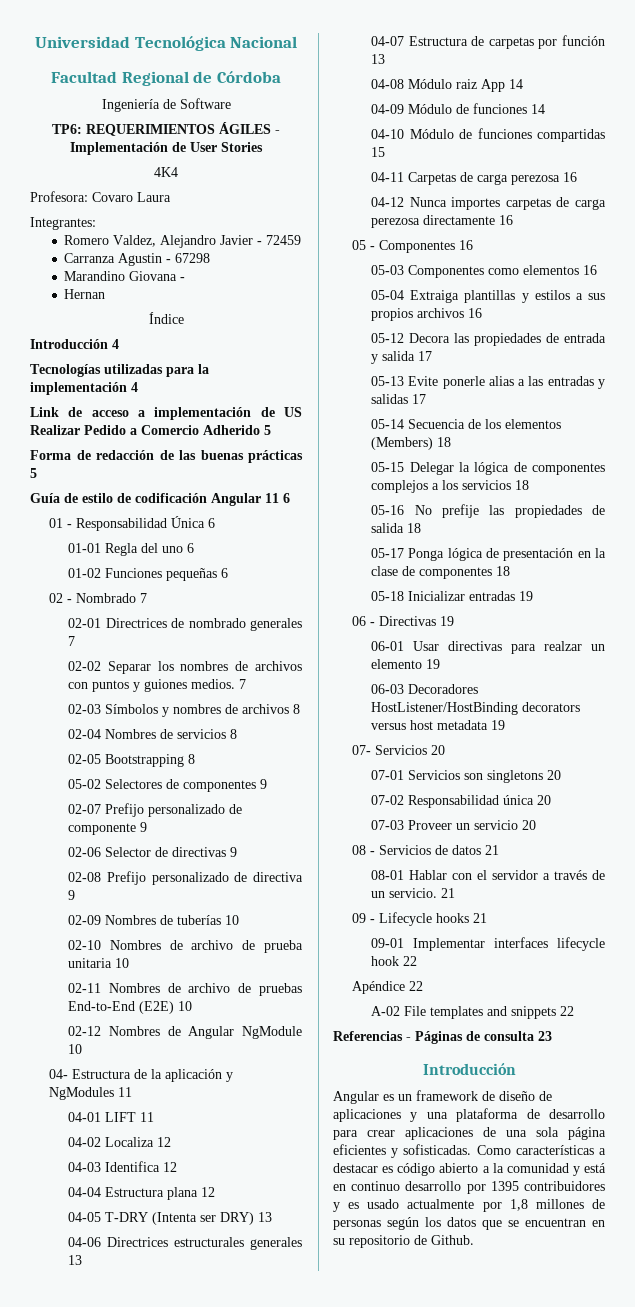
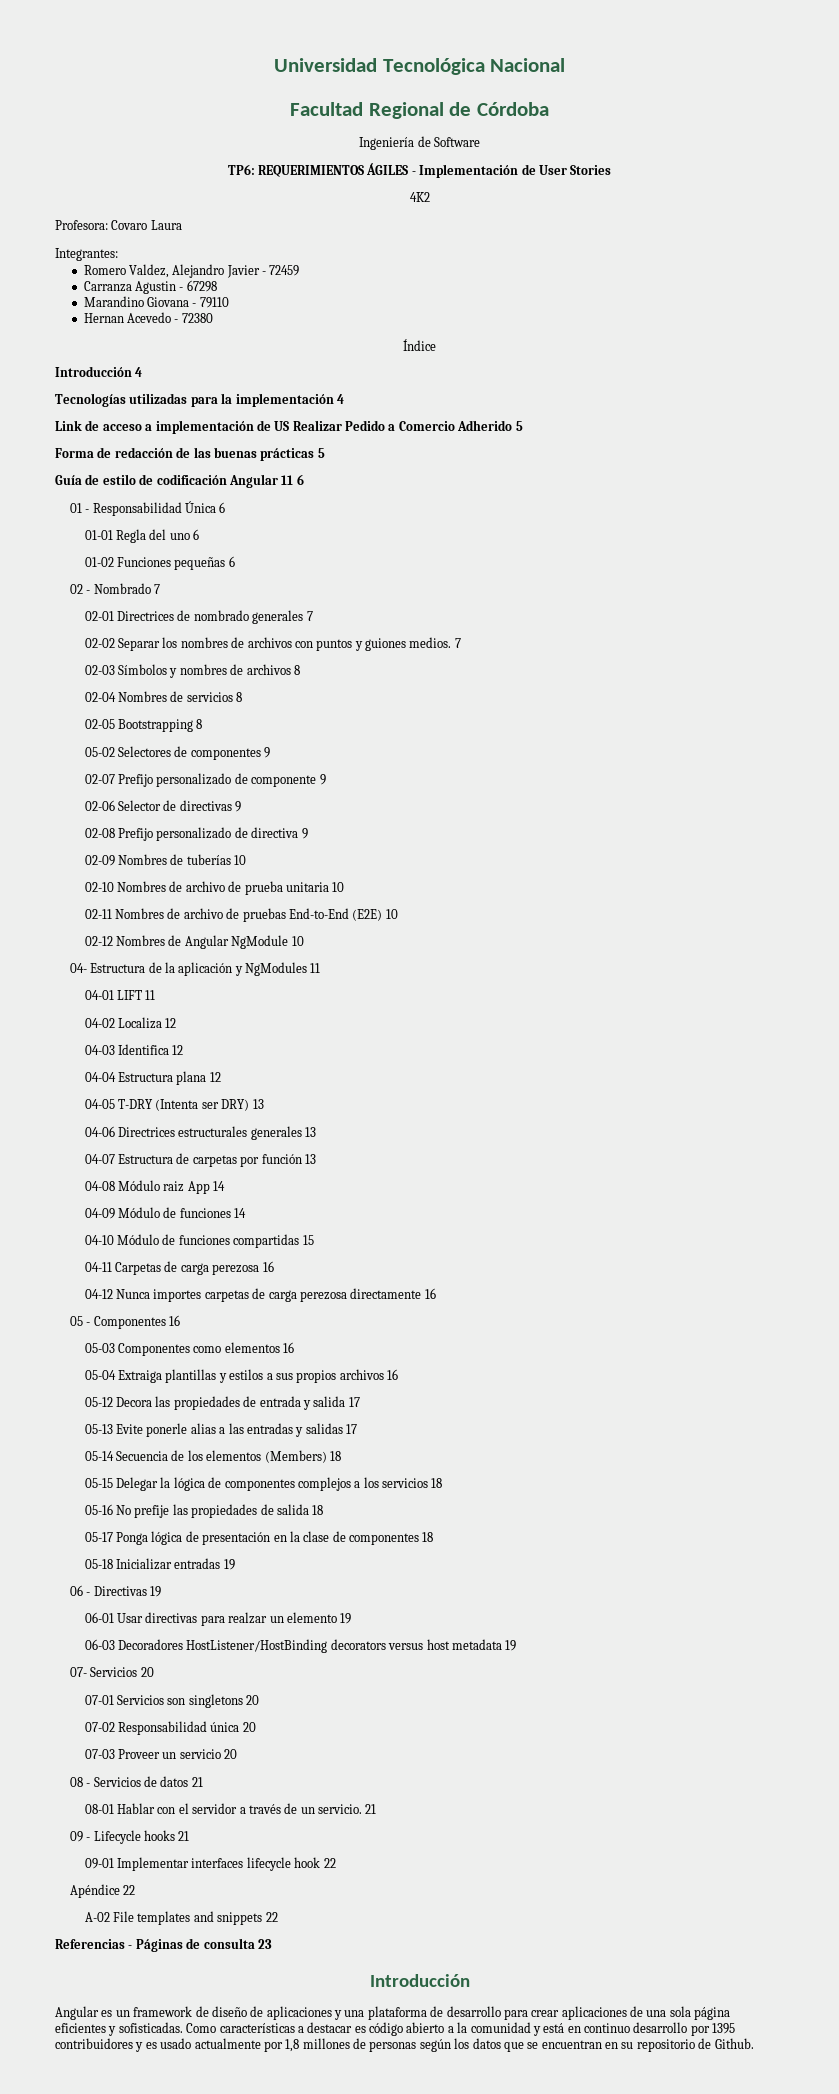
[154,167,178,177] 4K4 -> [409,192,430,202] 4K2
(186, 279) none -> [199,297,229,308] 79110
(106, 294) none -> [126,312,213,323] Acevedo - 72380

